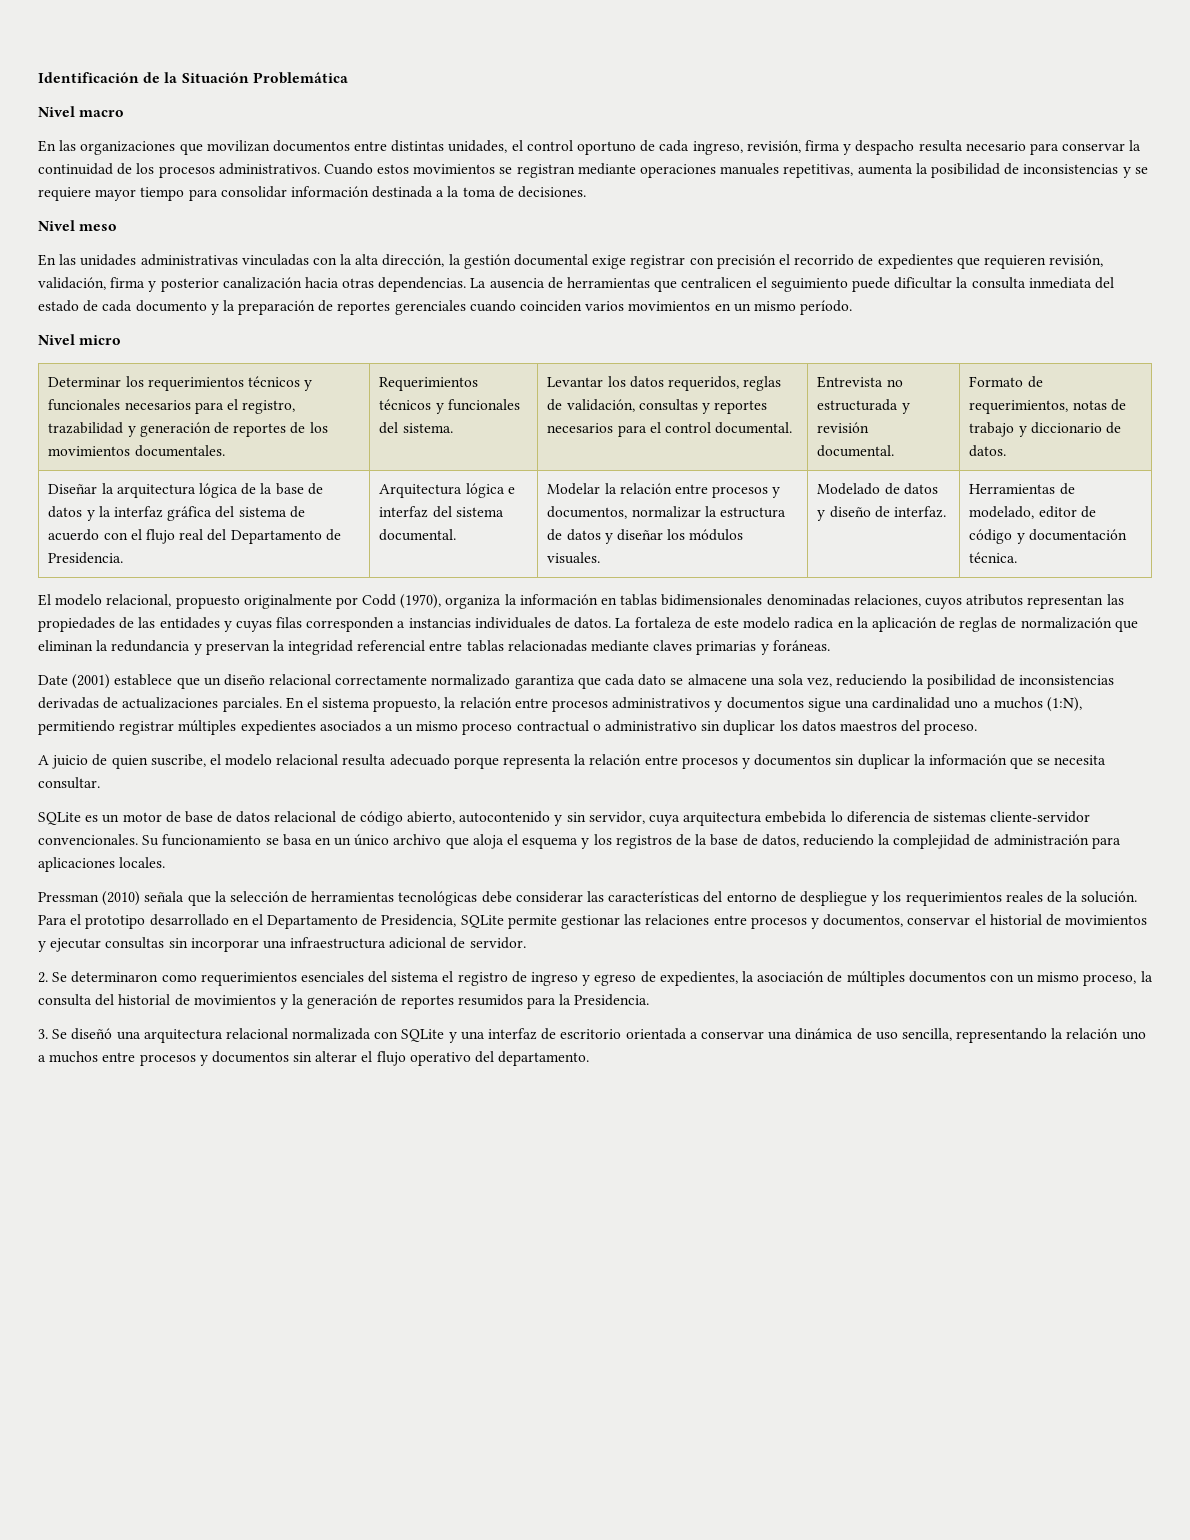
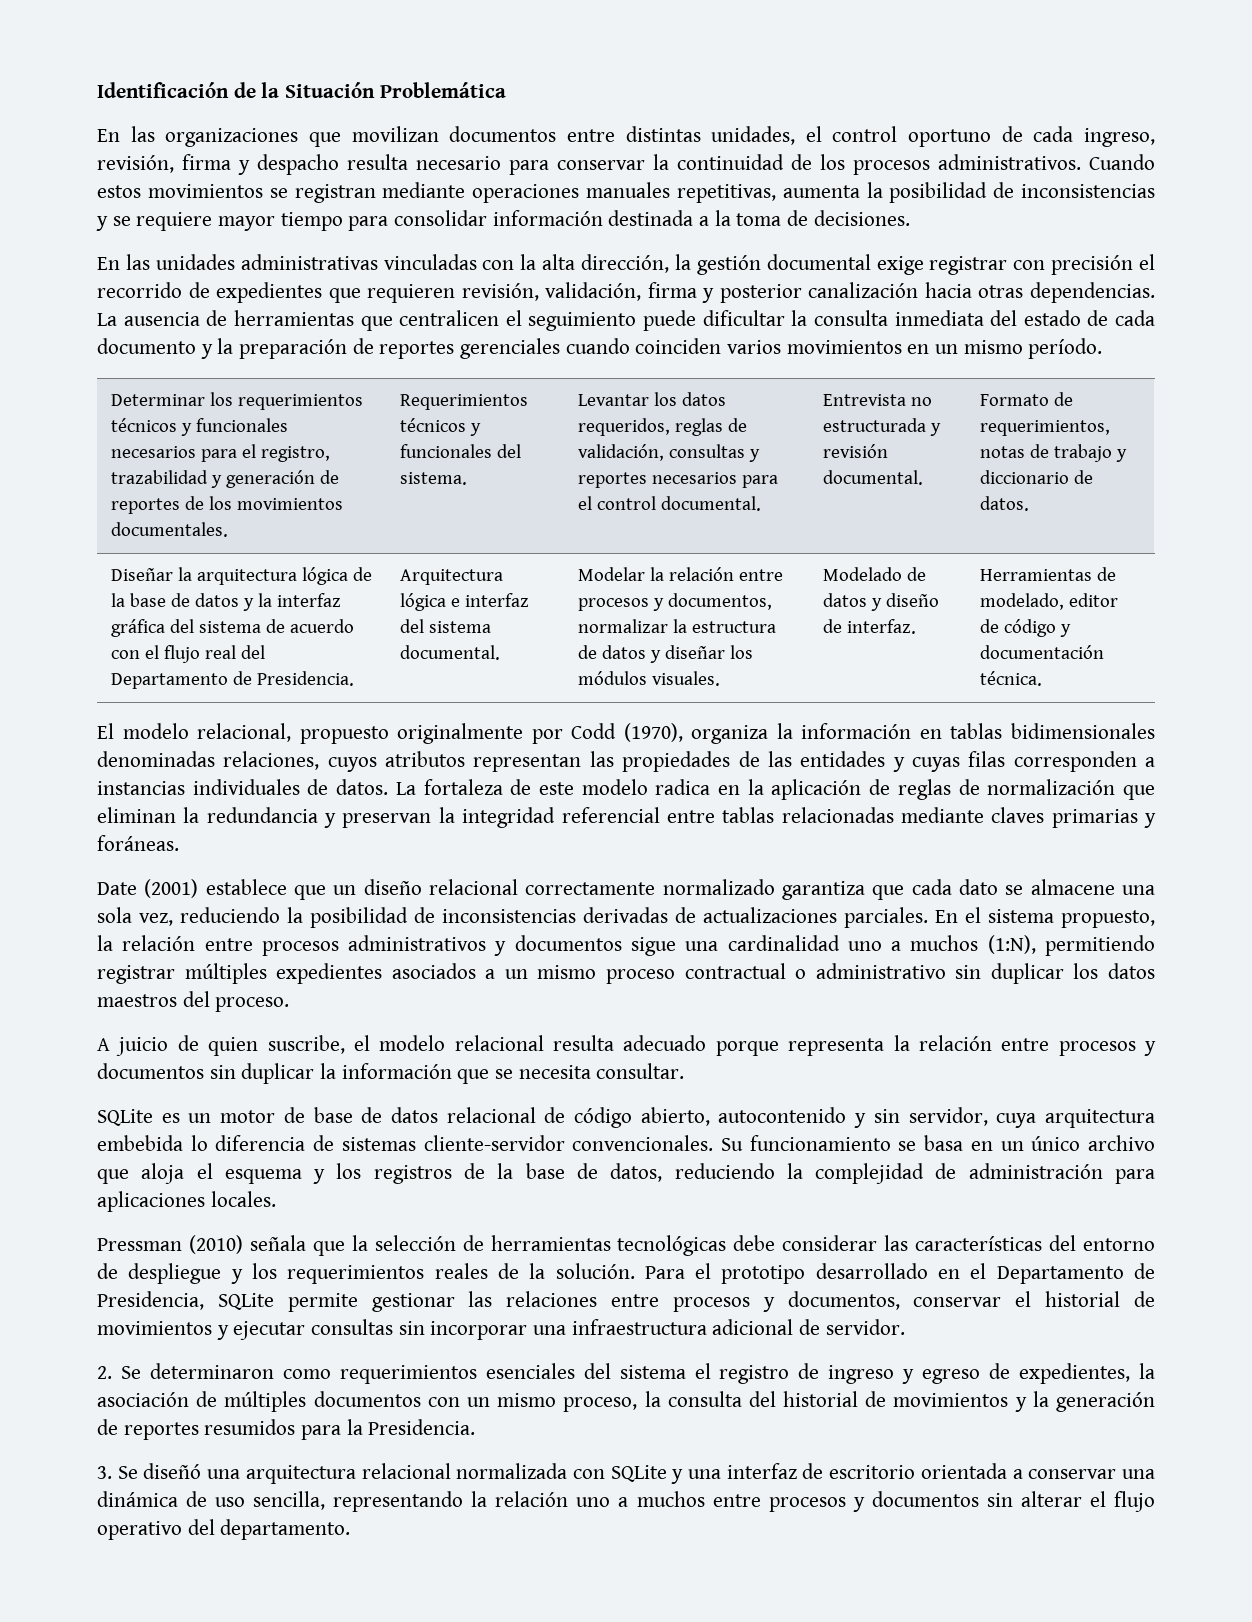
[38,106,125,117] // Nivel macro -> (506, 90) none
[38,220,118,231] // Nivel meso -> (910, 218) none
[38,334,122,345] // Nivel micro -> (1103, 348) none

